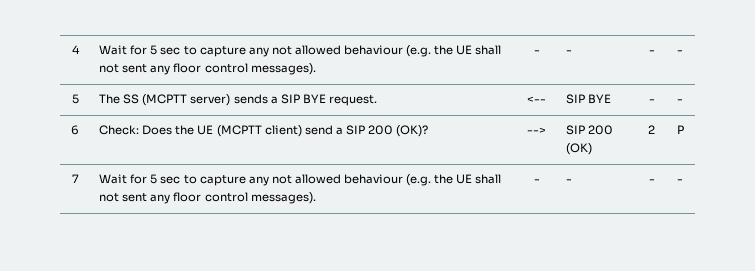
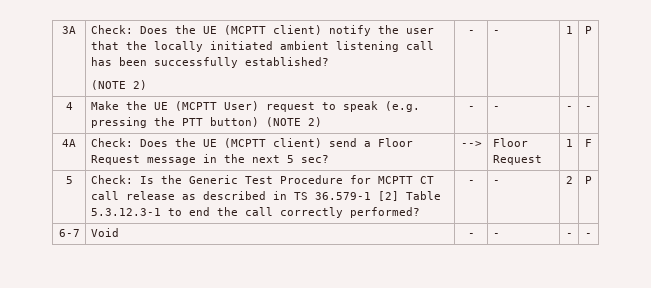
[71,45,80,54] [99,45,502,57] [99,63,316,75] [533,50,540,54] [566,50,573,54] [648,50,655,54] [677,50,683,54] [71,94,79,104] [99,94,377,106] [527,96,546,103] [566,94,612,104] [648,99,655,103] [677,99,683,103] [71,125,79,135] 4 | Wait for 5 sec to capture any not allowed behaviour (e.g. the UE shall not sent any floor control messages). | - | - | - | - // 5 | The SS (MCPTT server) sends a SIP BYE request. | <-- | SIP BYE | - | - // 6 -> [62,26,76,34] [90,25,434,36] [90,41,434,52] [90,57,329,68] [90,80,147,90] [467,30,475,34] [492,30,500,34] [565,26,573,34] [585,26,592,34] [65,102,73,110] [90,101,420,112] [90,117,322,128] [467,106,475,110] [492,106,500,110] [565,106,573,110] [585,106,592,110] [62,139,76,147] 3A | Check: Does the UE (MCPTT client) notify the user that the locally initiated ambient listening call has been successfully established? // (NOTE 2) | - | - | 1 | P // 4 | Make the UE (MCPTT User) request to speak (e.g. pressing the PTT button) (NOTE 2) | - | - | - | - // 4A
[345,125,429,137] [527,127,546,134] [566,125,614,135] [566,143,593,155] [648,125,655,134] [676,125,684,134] [71,174,79,183] [99,174,502,186] [99,192,316,204] SIP 200 (OK)? | --> | SIP 200 (OK) | 2 | P // 7 | Wait for 5 sec to capture any not allowed behaviour (e.g. the UE shall not sent any floor control messages). -> [377,138,413,147] [90,154,329,165] [460,141,482,147] [492,138,528,147] [492,155,542,165] [565,139,573,147] [585,139,592,147] [65,176,73,184] [90,175,434,184] [90,191,441,201] [90,207,420,218] [467,180,475,184] [492,180,500,184] [565,176,573,184] [585,176,592,184] [58,229,80,237] [90,228,119,237] Floor Request message in the next 5 sec? | --> | Floor Request | 1 | F // 5 | Check: Is the Generic Test Procedure for MCPTT CT call release as described in TS 36.579-1 [2] Table 5.3.12.3-1 to end the call correctly performed? | - | - | 2 | P // 6-7 | Void

